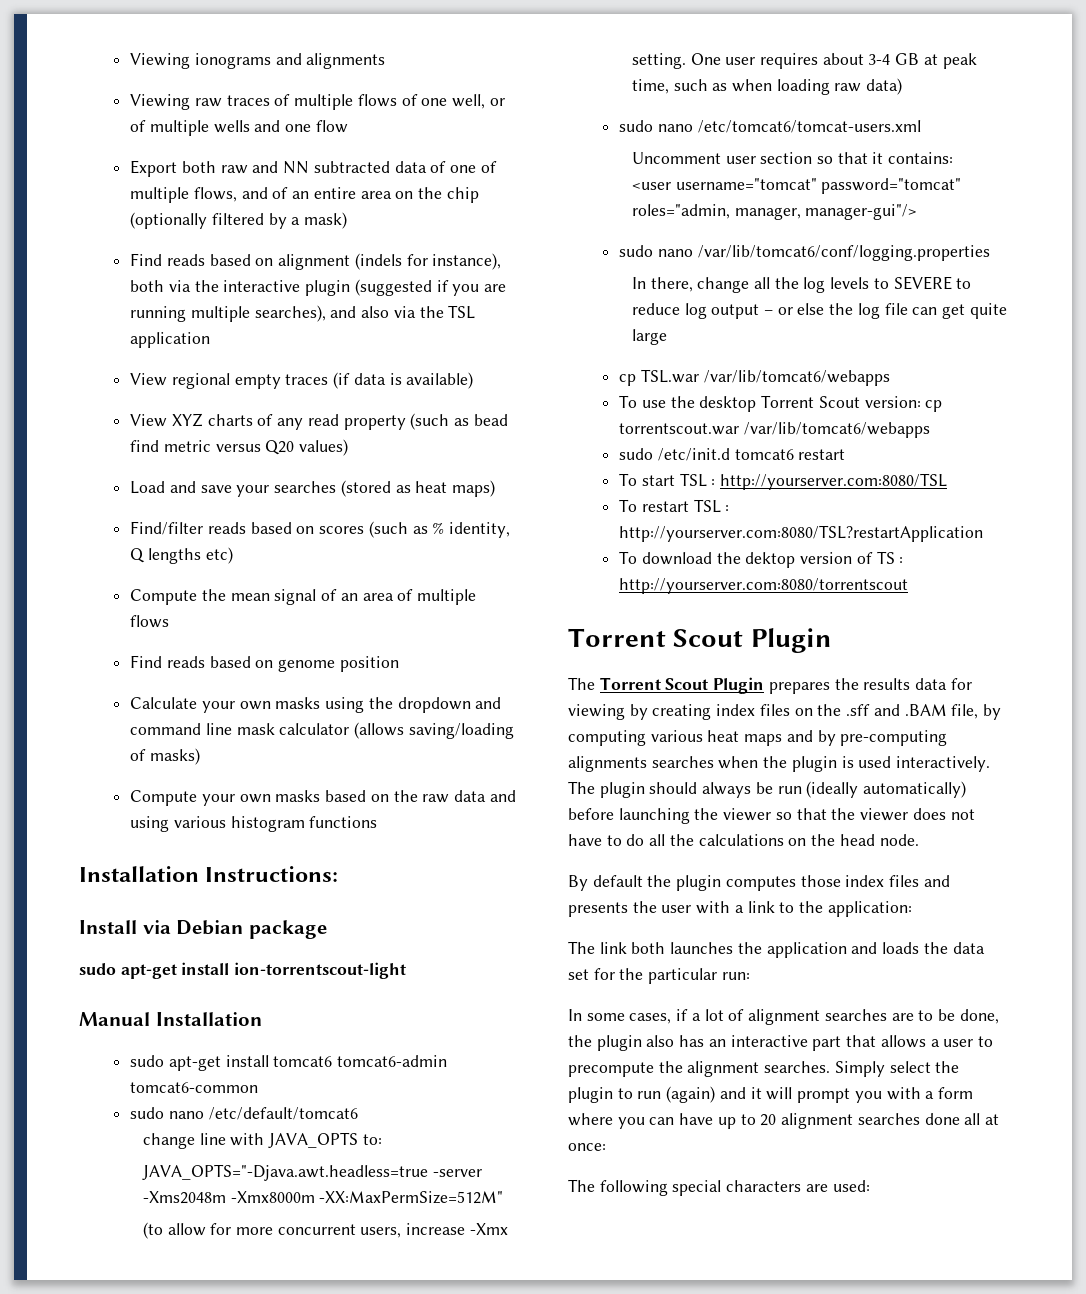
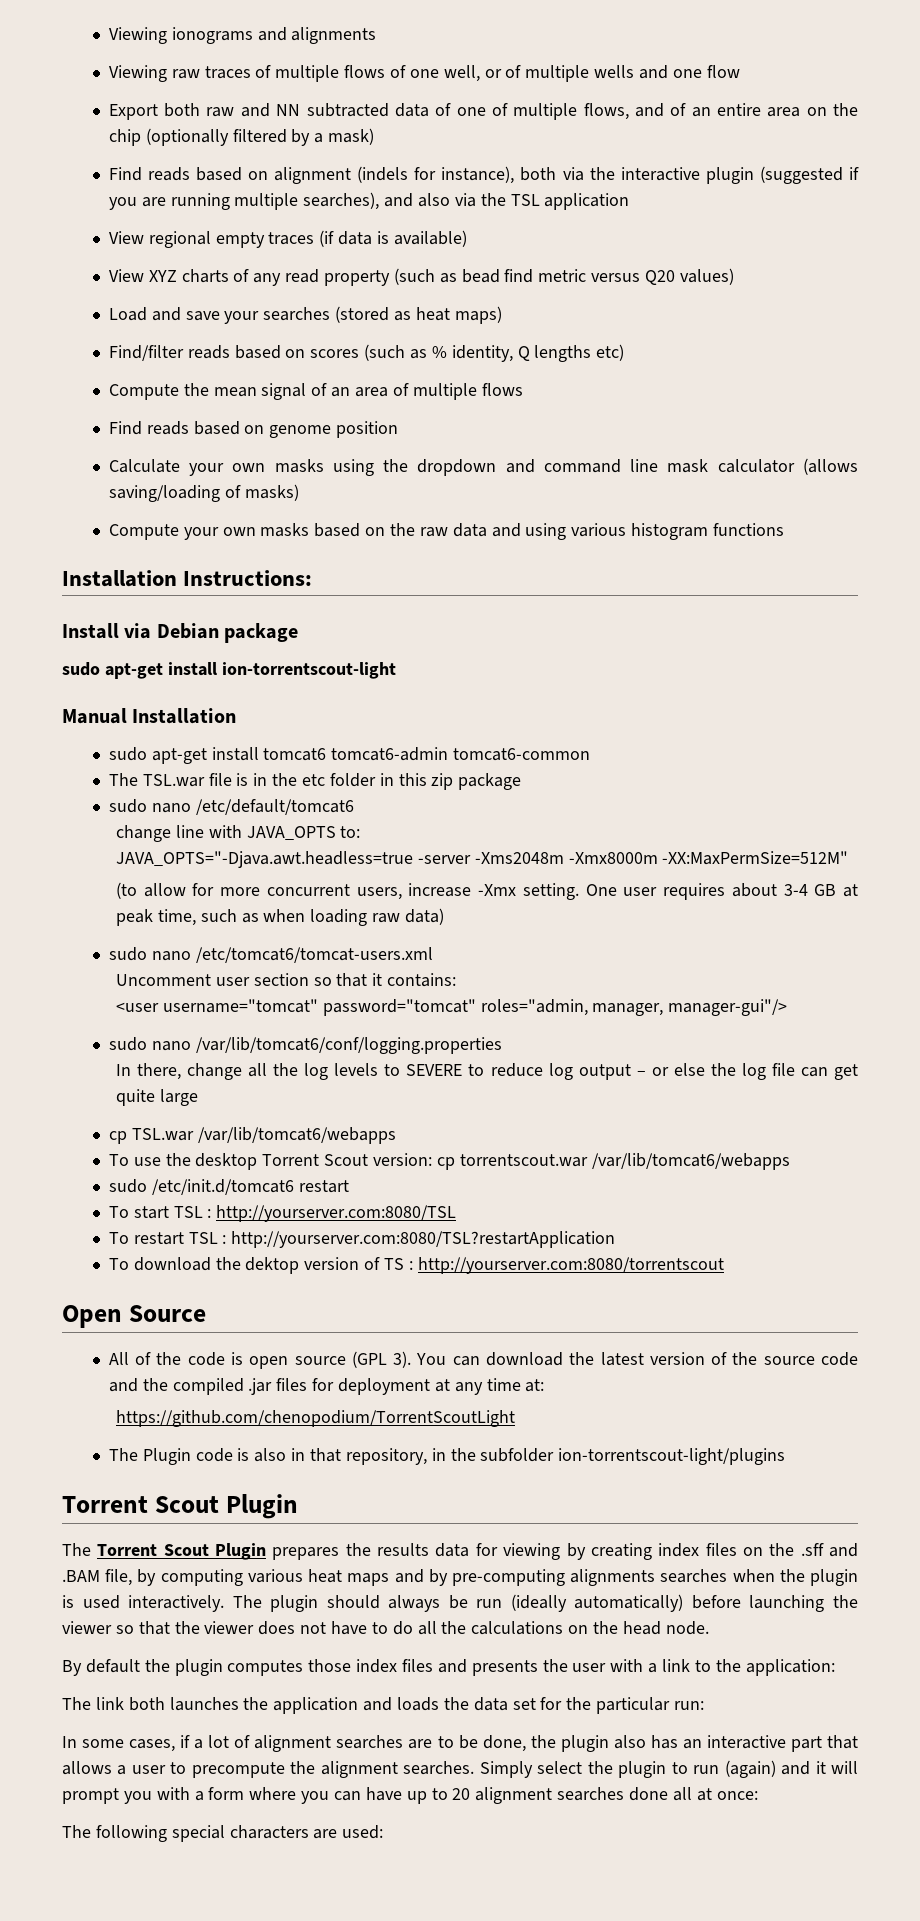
(259, 1087) none -> [108,773,522,790] // The TSL.war file is in the etc folder in this zip package
[657,448,794,461] /etc/init.d tomcat6 -> [151,1179,294,1195] /etc/init.d/tomcat6
(909, 586) none -> [62,1305,206,1328] [108,1351,858,1369] [108,1378,545,1395] [115,1410,515,1427] [108,1448,786,1465] // Open Source // All of the code is open source (GPL 3). You can download the latest version of the source code and the compiled .jar files for deployment at any time at: // https://github.com/chenopodium/TorrentScoutLight // The Plugin code is also in that repository, in the subfolder ion-torrentscout-light/plugins

